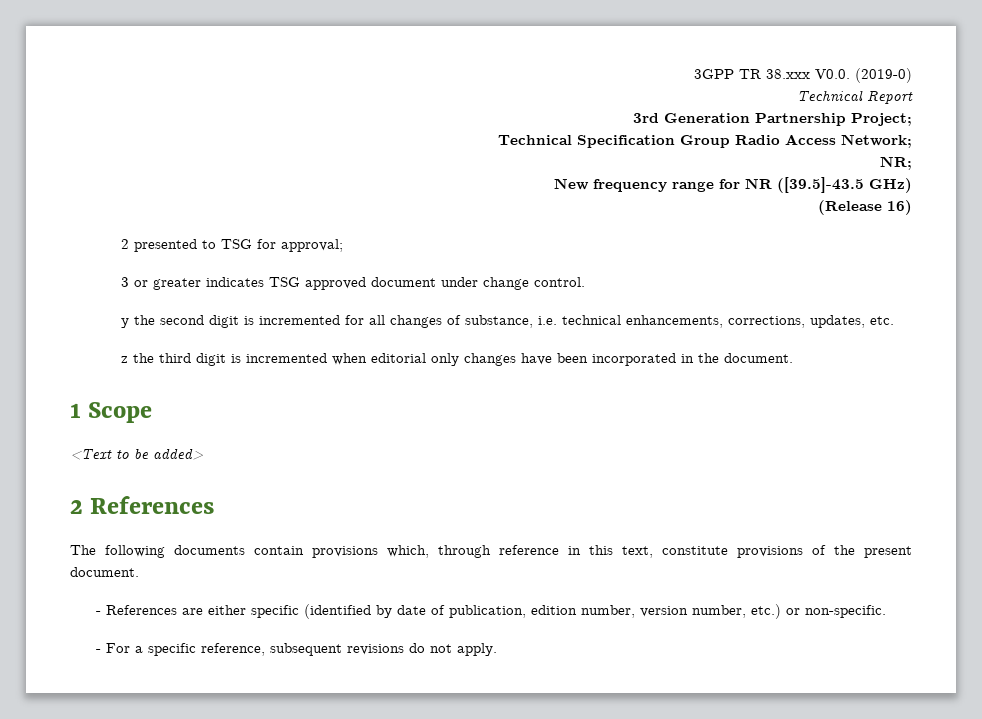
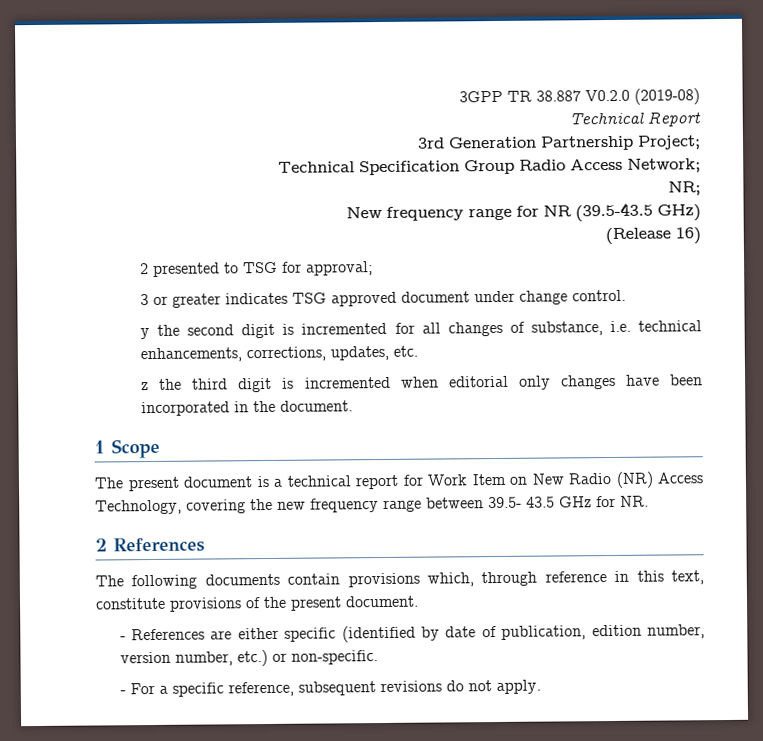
[766,68,912,83] 38.xxx V0.0. (2019-0) -> [536,88,700,105] 38.887 V0.2.0 (2019-08)
[777,177,864,193] ([39.5]-43.5 -> [575,202,653,222] (39.5-43.5
[70,448,203,460] <Text to be added> -> [94,471,703,492] [95,495,649,515] The present document is a technical report for Work Item on New Radio (NR) Access Technology, covering the new frequency range between 39.5- 43.5 GHz for NR.

